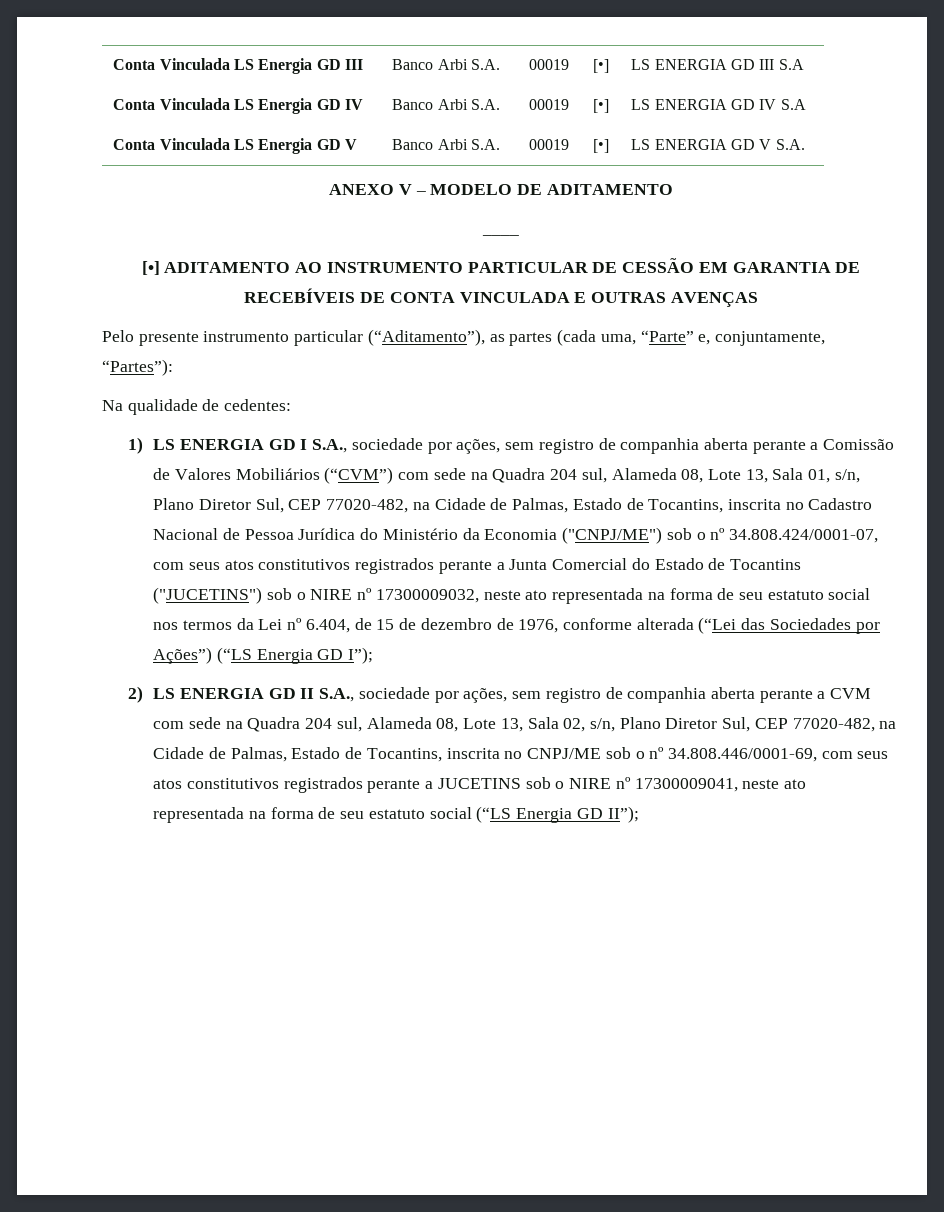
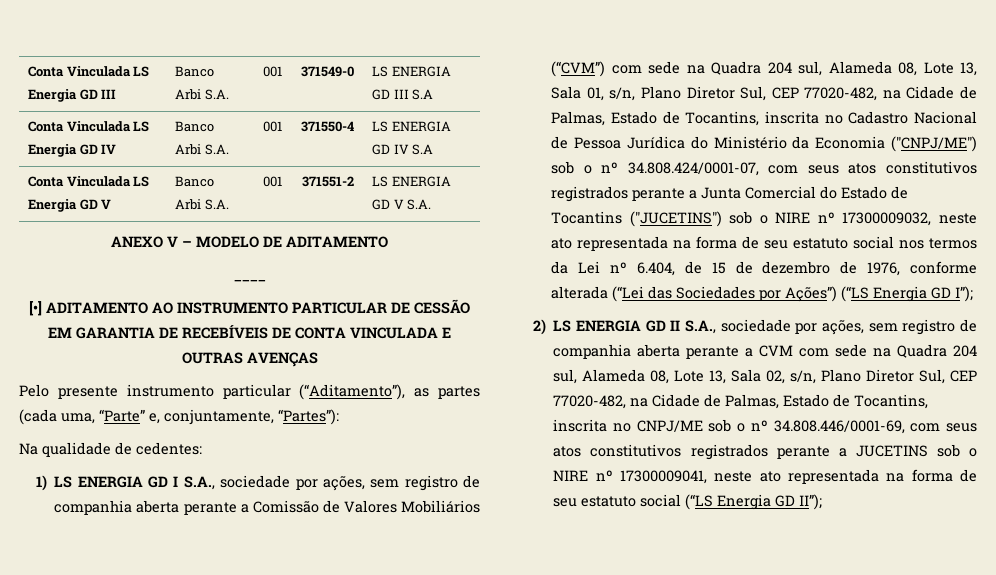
[528,59,569,70] [592,59,609,73] 00019 | [•] -> [262,66,282,77] [301,66,354,77] 001 | 371549-0
[528,99,569,110] [592,99,609,113] 00019 | [•] -> [262,121,282,132] [301,121,354,132] 001 | 371550-4
[528,139,569,150] [592,139,609,153] 00019 | [•] -> [262,176,282,187] [301,176,354,187] 001 | 371551-2

